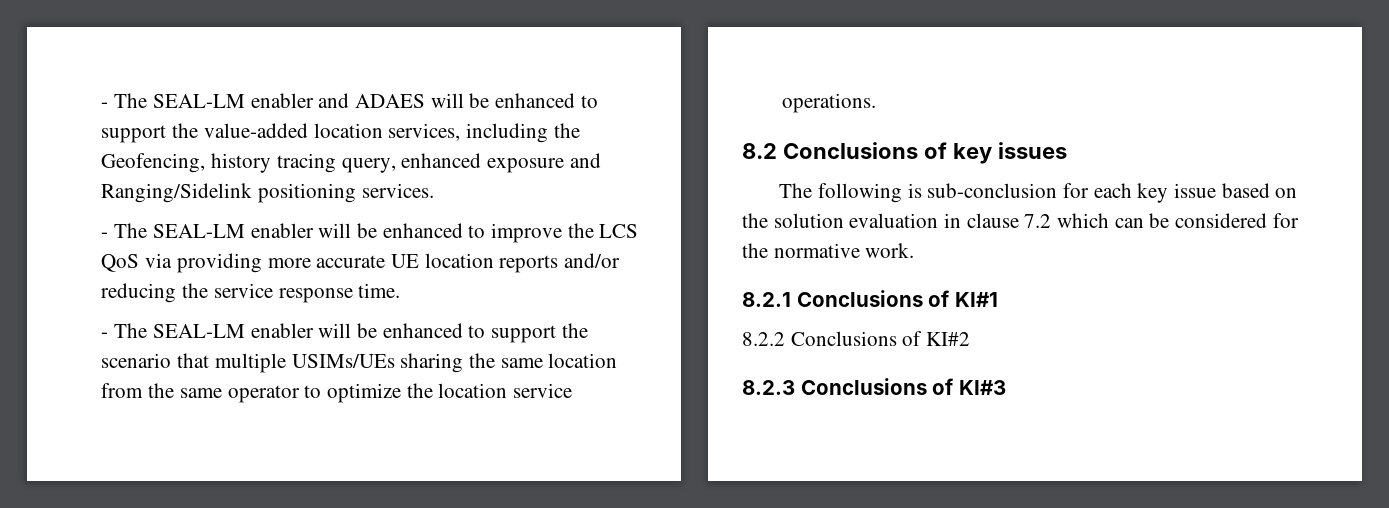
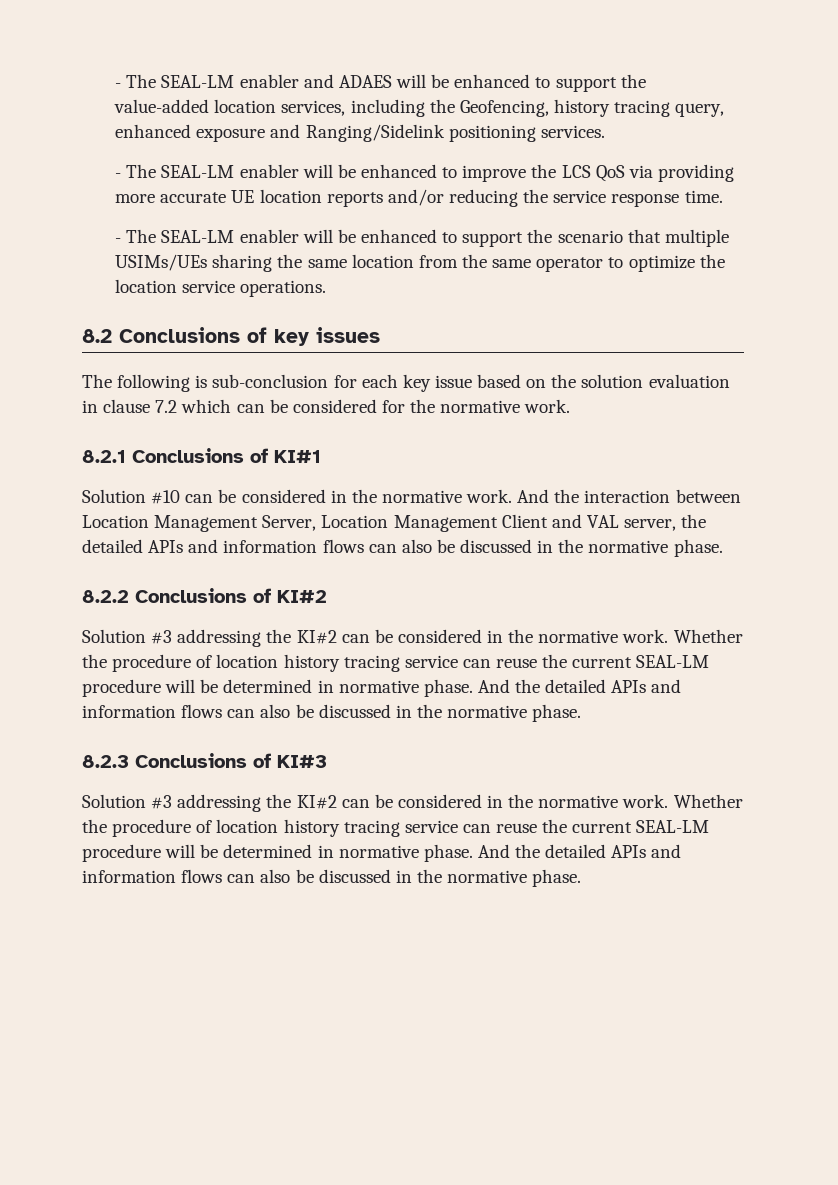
[742,331,971,346] [742,378,1006,395] 8.2.2 Conclusions of KI#2 // 8.2.3 Conclusions of KI#3 -> [82,489,741,504] [82,514,707,532] [82,539,723,557] [82,588,327,603] [82,629,743,647] [82,654,710,672] [82,679,682,697] [82,704,582,722] [82,753,327,768] [82,794,743,812] [82,819,710,837] [82,844,682,862] [82,869,582,887] Solution #10 can be considered in the normative work. And the interaction between Location Management Server, Location Management Client and VAL server, the detailed APIs and information flows can also be discussed in the normative phase. // 8.2.2 Conclusions of KI#2 // Solution #3 addressing the KI#2 can be considered in the normative work. Whether the procedure of location history tracing service can reuse the current SEAL-LM procedure will be determined in normative phase. And the detailed APIs and information flows can also be discussed in the normative phase. // 8.2.3 Conclusions of KI#3 // Solution #3 addressing the KI#2 can be considered in the normative work. Whether the procedure of location history tracing service can reuse the current SEAL-LM procedure will be determined in normative phase. And the detailed APIs and information flows can also be discussed in the normative phase.

